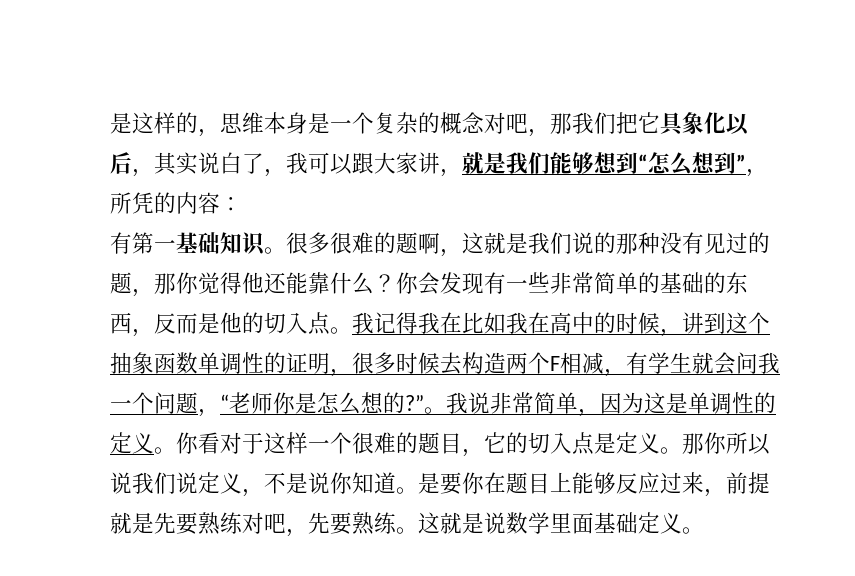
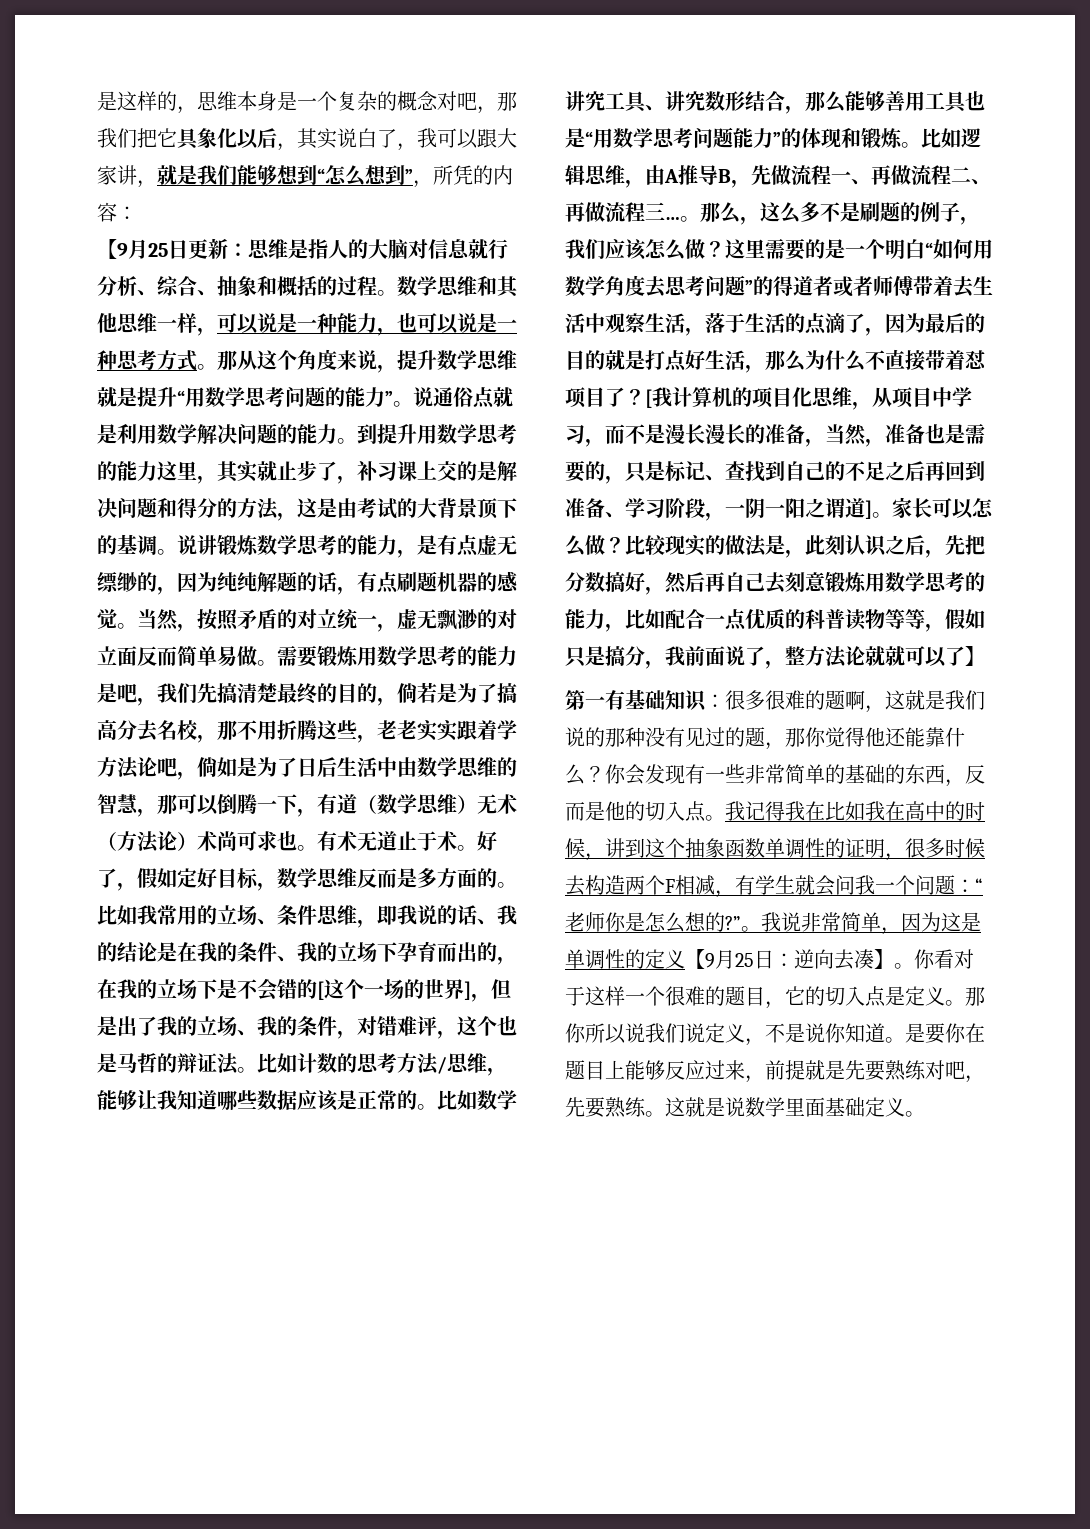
[110,232,176,254] 有第一 -> [97,238,508,259] [97,276,520,298] [97,313,517,336] [97,349,517,373] [97,386,513,409] [97,423,517,444] [97,461,517,484] [97,497,518,521] [97,534,517,558] [97,571,519,595] [97,608,517,632] [97,645,517,667] [97,682,517,706] [97,720,517,743] [97,757,517,780] [97,793,517,817] [97,831,497,853] [97,868,517,891] [97,905,517,928] [97,941,517,965] [97,978,511,1002] [97,1016,517,1039] [97,1053,507,1076] [97,1090,517,1111] [565,91,985,114] [565,127,981,148] [565,165,991,188] [565,201,980,225] [565,238,993,261] [565,275,993,298] [565,313,985,336] [565,349,987,373] [565,387,972,410] [565,423,985,447] [565,461,985,484] [565,497,994,521] [565,535,985,558] [565,572,985,595] [565,609,985,632] [565,646,985,669] [565,690,625,710] 【9月25日更新：思维是指人的大脑对信息就行分析、综合、抽象和概括的过程。数学思维和其他思维一样，可以说是一种能力，也可以说是一种思考方式。那从这个角度来说，提升数学思维就是提升“用数学思考问题的能力”。说通俗点就是利用数学解决问题的能力。到提升用数学思考的能力这里，其实就止步了，补习课上交的是解决问题和得分的方法，这是由考试的大背景顶下的基调。说讲锻炼数学思考的能力，是有点虚无缥缈的，因为纯纯解题的话，有点刷题机器的感觉。当然，按照矛盾的对立统一，虚无飘渺的对立面反而简单易做。需要锻炼用数学思考的能力是吧，我们先搞清楚最终的目的，倘若是为了搞高分去名校，那不用折腾这些，老老实实跟着学方法论吧，倘如是为了日后生活中由数学思维的智慧，那可以倒腾一下，有道（数学思维）无术（方法论）术尚可求也。有术无道止于术。好了，假如定好目标，数学思维反而是多方面的。比如我常用的立场、条件思维，即我说的话、我的结论是在我的条件、我的立场下孕育而出的，在我的立场下是不会错的[这个一场的世界]，但是出了我的立场、我的条件，对错难评，这个也是马哲的辩证法。比如计数的思考方法/思维，能够让我知道哪些数据应该是正常的。比如数学讲究工具、讲究数形结合，那么能够善用工具也是“用数学思考问题能力”的体现和锻炼。比如逻辑思维，由A推导B，先做流程一、再做流程二、再做流程三…。那么，这么多不是刷题的例子，我们应该怎么做？这里需要的是一个明白“如何用数学角度去思考问题”的得道者或者师傅带着去生活中观察生活，落于生活的点滴了，因为最后的目的就是打点好生活，那么为什么不直接带着怼项目了？[我计算机的项目化思维，从项目中学习，而不是漫长漫长的准备，当然，准备也是需要的，只是标记、查找到自己的不足之后再回到准备、学习阶段，一阴一阳之谓道]。家长可以怎么做？比较现实的做法是，此刻认识之后，先把分数搞好，然后再自己去刻意锻炼用数学思考的能力，比如配合一点优质的科普读物等等，假如只是搞分，我前面说了，整方法论就就可以了】 // 第一有
[264,247,286,254] 。 -> [705,694,725,708] ：
[198,409,220,417] ， -> [955,879,975,893] ：
(154, 443) none -> [685,949,894,970] 【9月25日：逆向去凑】

